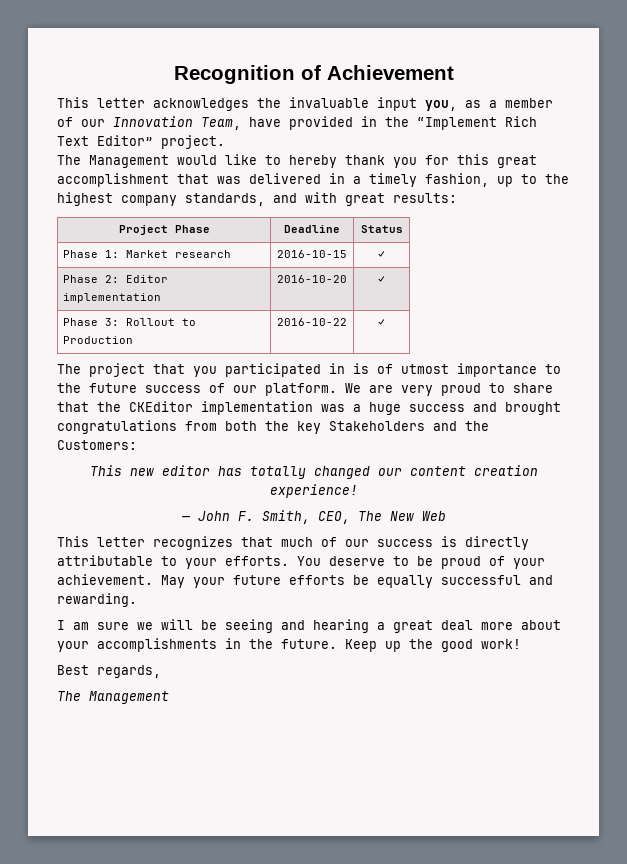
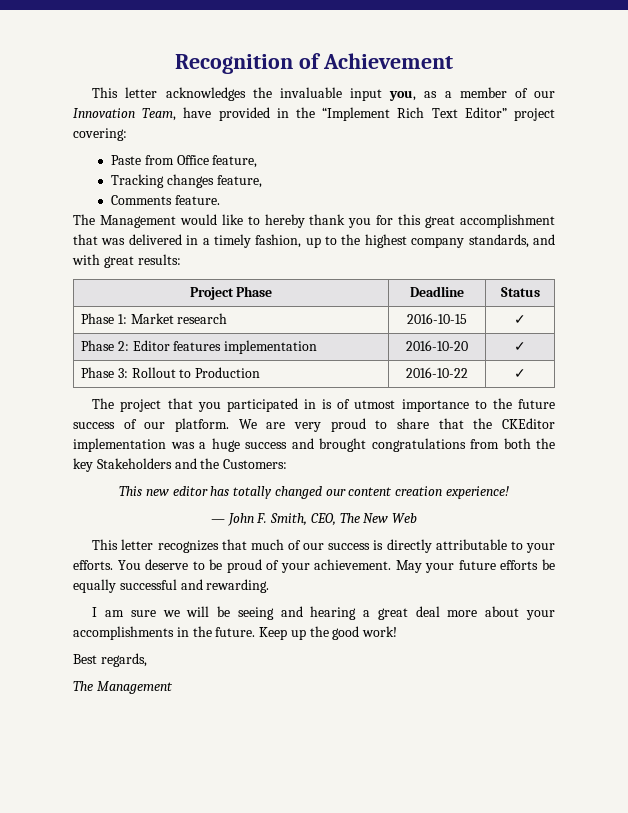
[161,135,225,149] project. -> [513,108,555,121] [73,128,127,141] [110,155,258,168] [110,174,262,188] [110,195,220,205] project covering: // Paste from Office feature, // Tracking changes feature, // Comments feature.
(169, 279) none -> [173,341,222,351] features

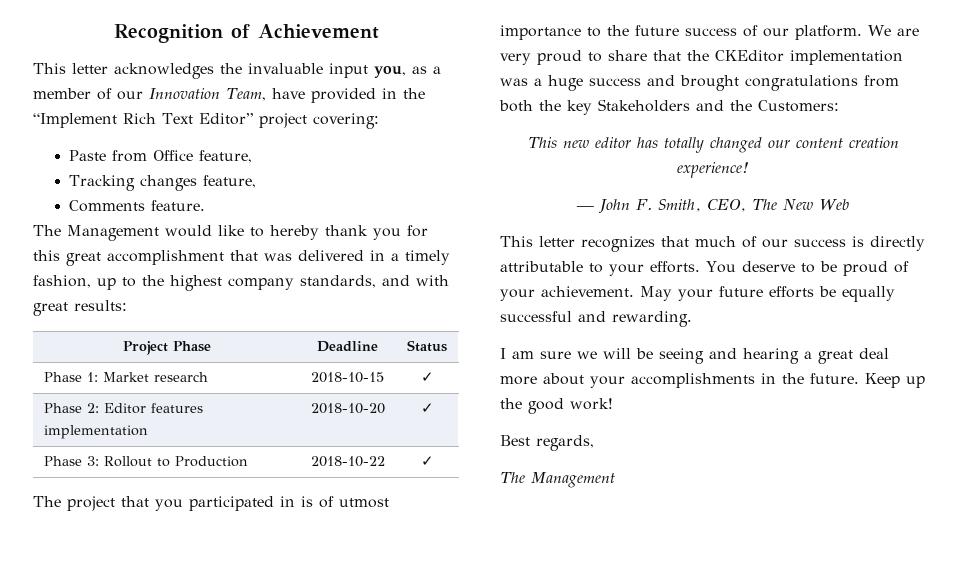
[407,313,467,324] 2016-10-15 -> [311,372,384,383] 2018-10-15
[406,340,468,351] 2016-10-20 -> [310,403,385,414] 2018-10-20
[406,367,468,378] 2016-10-22 -> [310,456,385,467] 2018-10-22

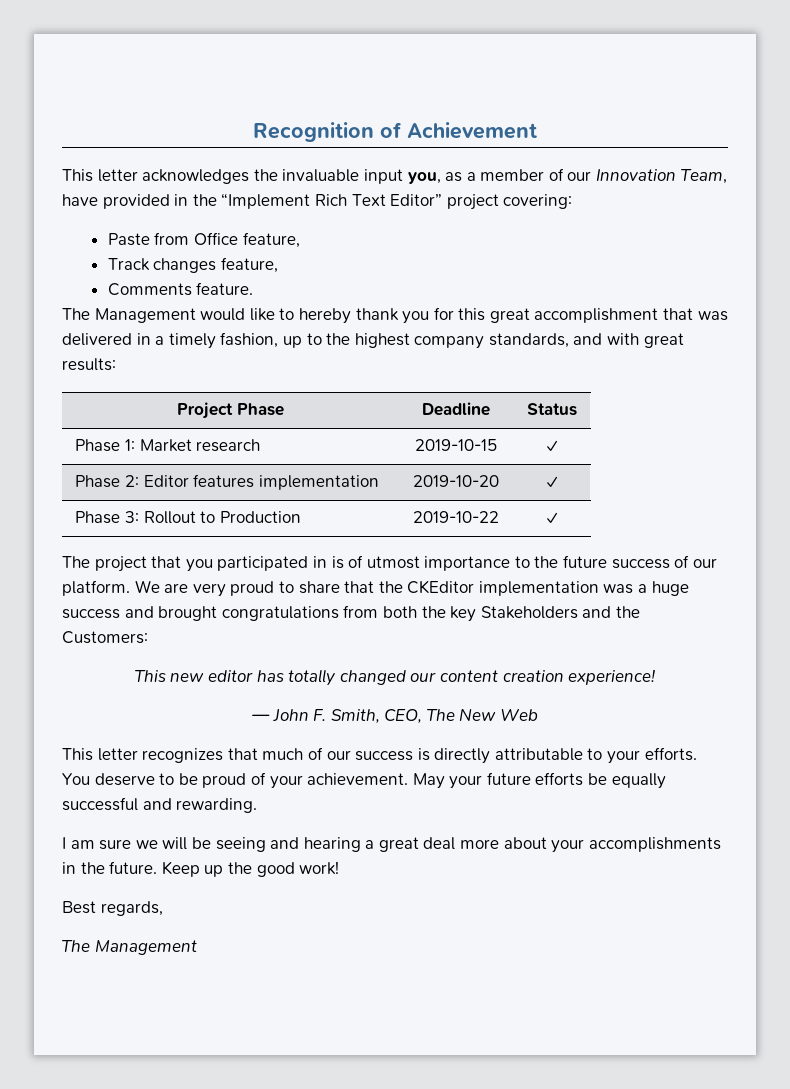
[69,175,136,191] Tracking -> [107,258,150,271] Track
[311,372,384,383] 2018-10-15 -> [414,439,497,451] 2019-10-15
[310,403,385,414] 2018-10-20 -> [412,475,499,487] 2019-10-20
[310,456,385,467] 2018-10-22 -> [412,511,499,523] 2019-10-22

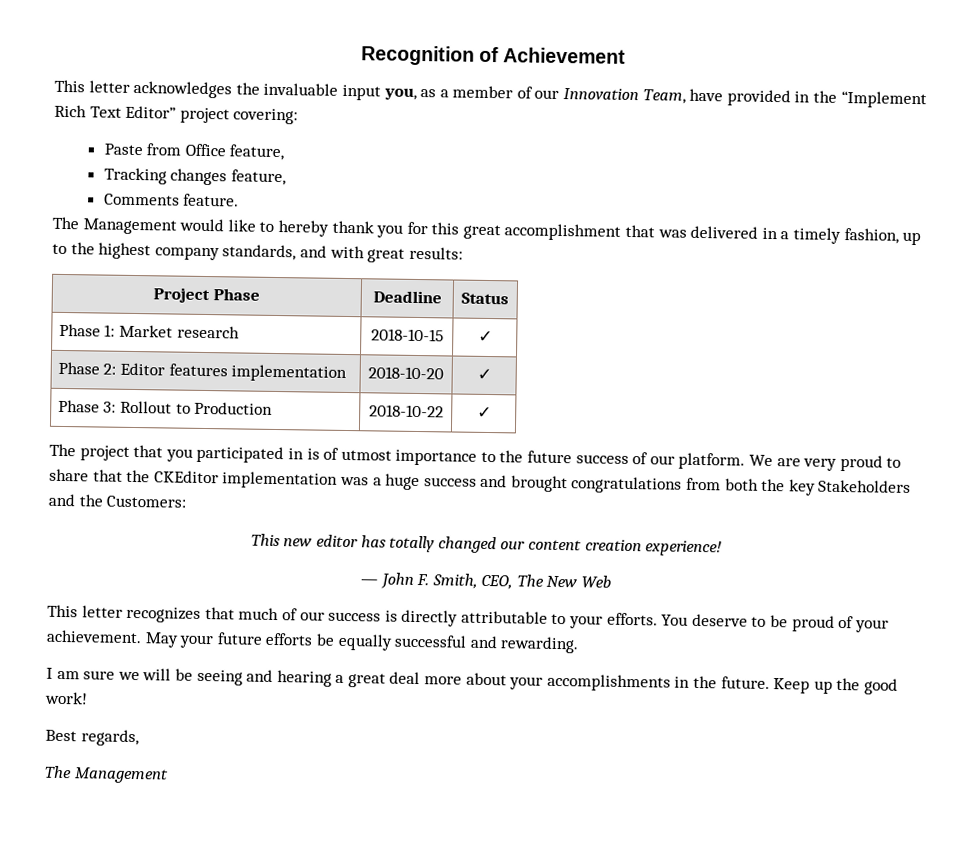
[107,258,150,271] Track -> [103,167,167,185] Tracking
[414,439,497,451] 2019-10-15 -> [370,328,444,342] 2018-10-15
[412,475,499,487] 2019-10-20 -> [368,366,444,380] 2018-10-20
[412,511,499,523] 2019-10-22 -> [368,404,444,418] 2018-10-22

